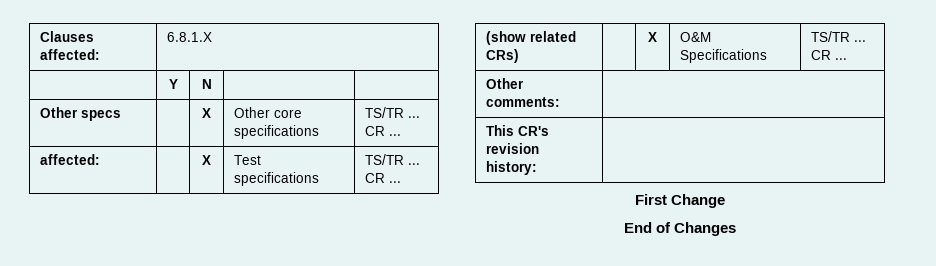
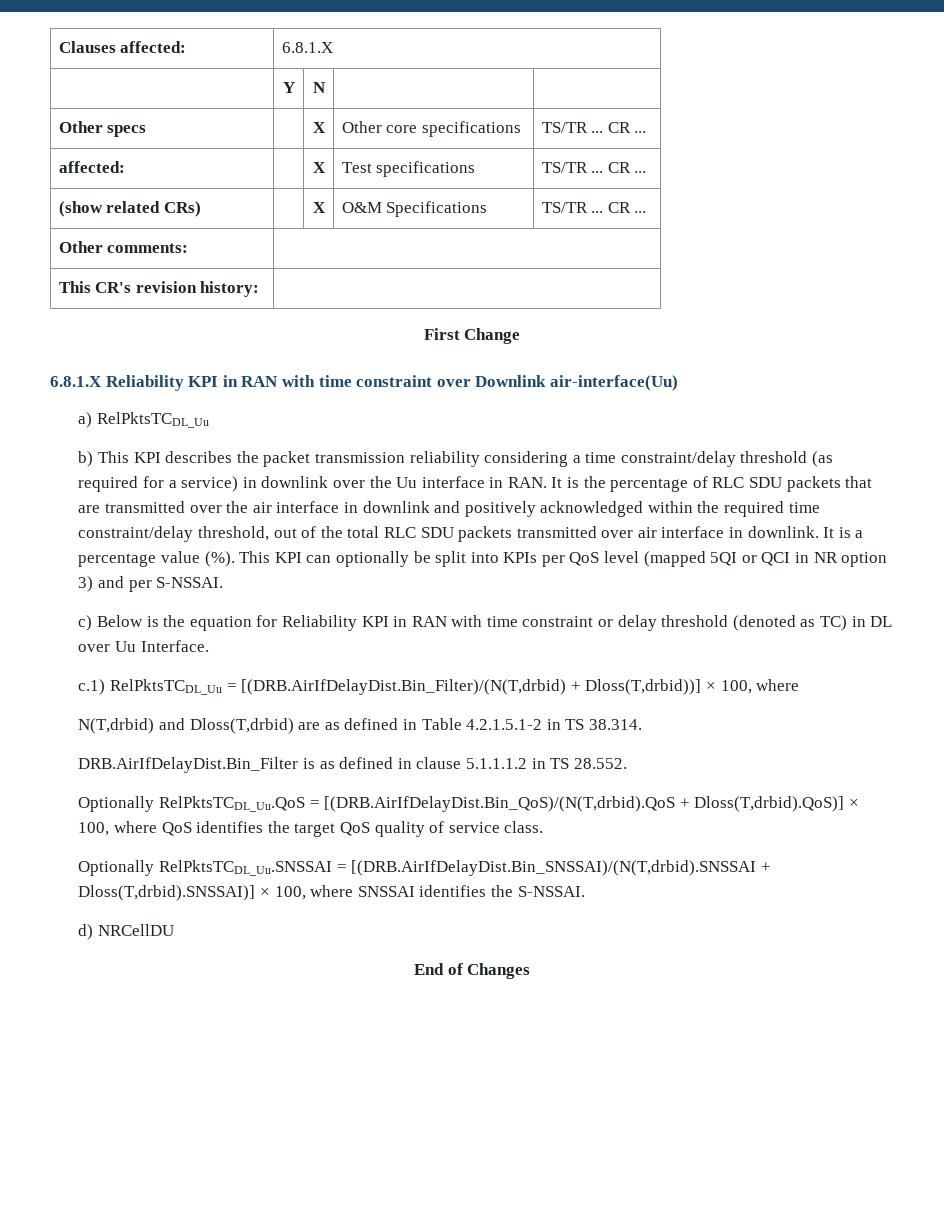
(726, 201) none -> [50,375,678,391] [78,412,209,428] [78,451,834,467] [78,476,873,492] [78,501,820,517] [78,526,864,542] [78,551,888,567] [78,576,224,592] [78,615,893,631] [78,640,209,652] [78,679,800,695] [78,718,642,734] [78,757,627,773] [78,796,859,812] [78,821,544,837] [78,860,771,876] [78,885,585,901] [78,924,174,940] // 6.8.1.X Reliability KPI in RAN with time constraint over Downlink air-interface(Uu) // a) RelPktsTCDL_Uu // b) This KPI describes the packet transmission reliability considering a time constraint/delay threshold (as required for a service) in downlink over the Uu interface in RAN. It is the percentage of RLC SDU packets that are transmitted over the air interface in downlink and positively acknowledged within the required time constraint/delay threshold, out of the total RLC SDU packets transmitted over air interface in downlink. It is a percentage value (%). This KPI can optionally be split into KPIs per QoS level (mapped 5QI or QCI in NR option 3) and per S-NSSAI. // c) Below is the equation for Reliability KPI in RAN with time constraint or delay threshold (denoted as TC) in DL over Uu Interface. // c.1) RelPktsTCDL_Uu = [(DRB.AirIfDelayDist.Bin_Filter)/(N(T,drbid) + Dloss(T,drbid))] × 100, where // N(T,drbid) and Dloss(T,drbid) are as defined in Table 4.2.1.5.1-2 in TS 38.314. // DRB.AirIfDelayDist.Bin_Filter is as defined in clause 5.1.1.1.2 in TS 28.552. // Optionally RelPktsTCDL_Uu.QoS = [(DRB.AirIfDelayDist.Bin_QoS)/(N(T,drbid).QoS + Dloss(T,drbid).QoS)] × 100, where QoS identifies the target QoS quality of service class. // Optionally RelPktsTCDL_Uu.SNSSAI = [(DRB.AirIfDelayDist.Bin_SNSSAI)/(N(T,drbid).SNSSAI + Dloss(T,drbid).SNSSAI)] × 100, where SNSSAI identifies the S-NSSAI. // d) NRCellDU

